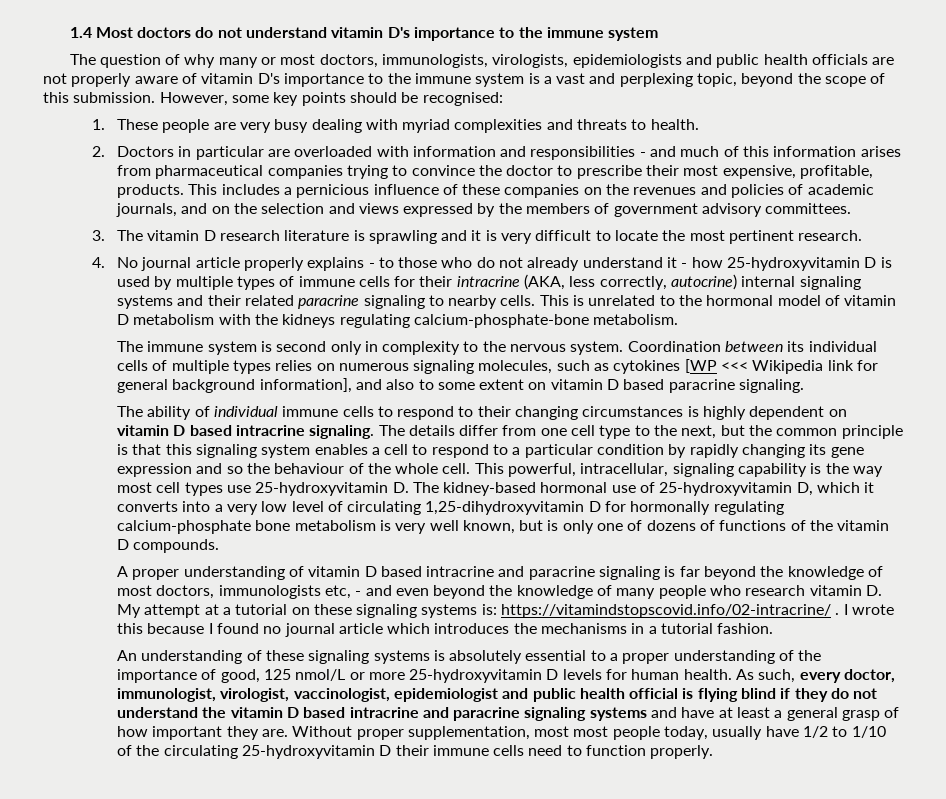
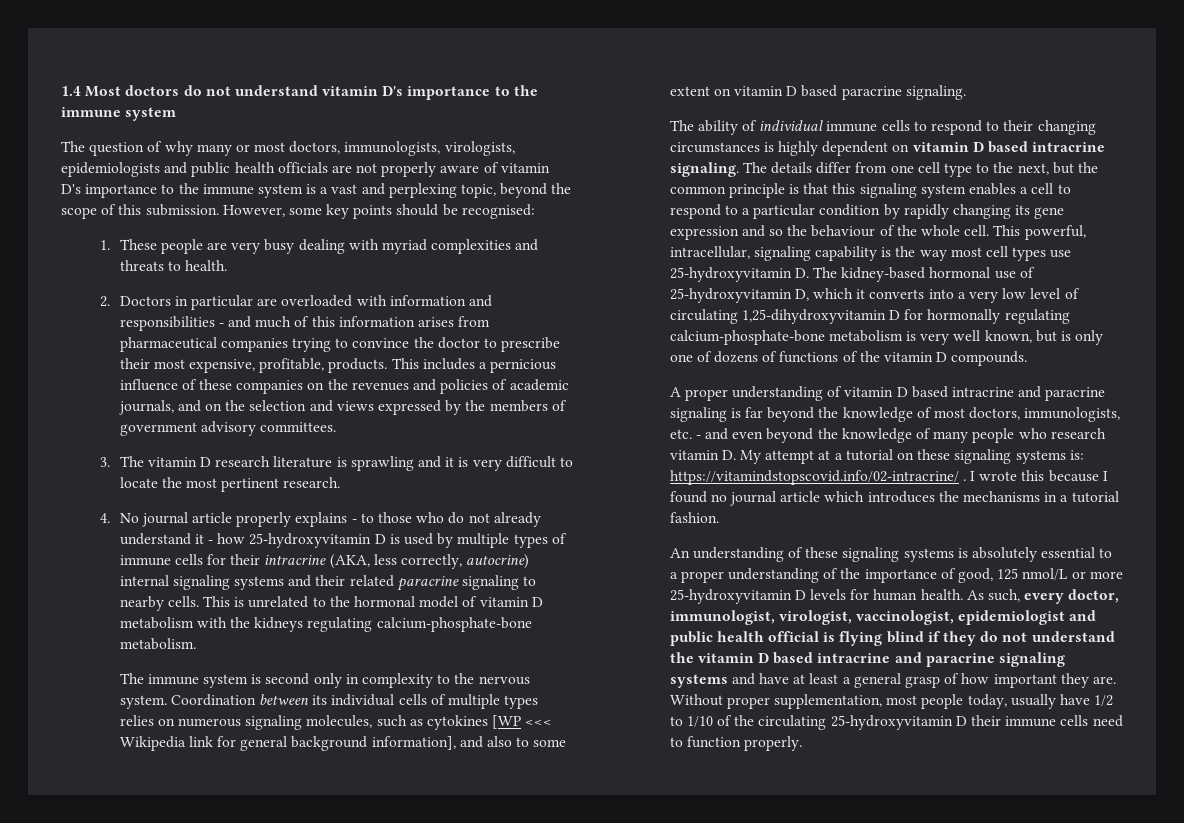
[116,520,291,534] calcium-phosphate bone -> [669,330,825,345] calcium-phosphate-bone
[218,585,351,599] immunologists etc, -> [1024,407,1121,422] [669,429,692,439] immunologists, etc.
[573,726,609,737] most -> (918, 700) none

